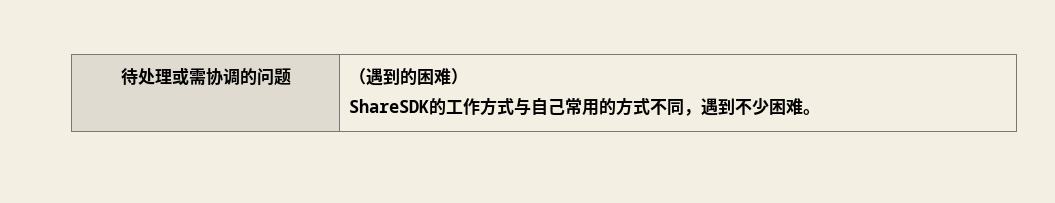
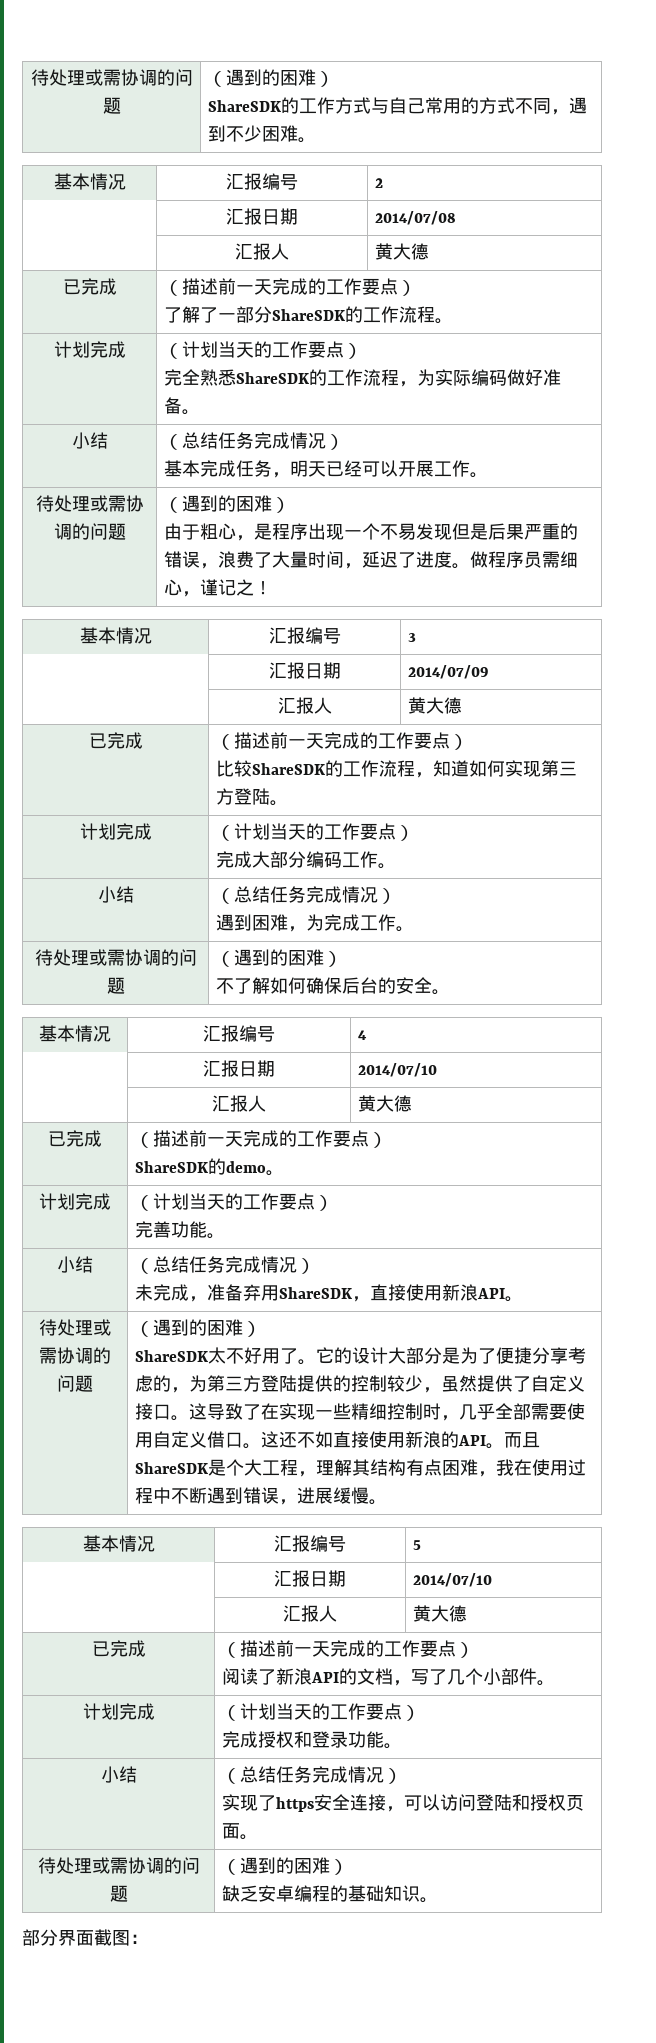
(820, 112) none -> [53,173,126,190] [225,173,298,190] [375,178,384,188] [225,208,298,225] [375,211,457,225] [234,243,289,260] [375,243,430,260] [62,278,117,295] [164,278,417,296] [164,306,454,324] [53,341,126,358] [164,341,363,359] [164,369,562,387] [164,397,201,415] [71,432,108,449] [164,432,345,450] [164,460,489,478] [35,495,144,512] [53,523,126,540] [164,495,291,513] [164,523,579,541] [164,551,579,569] [164,579,273,597] [79,627,152,644] [268,627,341,644] [408,633,417,642] [268,662,341,679] [408,665,490,679] [277,697,332,714] [408,697,463,714] [88,732,143,749] [216,732,469,750] [216,760,578,778] [216,788,289,806] [79,823,152,840] [216,823,415,841] [216,851,397,869] [97,886,134,903] [216,886,397,904] [216,914,415,932] [34,949,197,966] [106,977,125,994] [216,949,343,967] [216,977,451,995] [39,1025,111,1042] [202,1025,275,1042] [358,1030,368,1040] [202,1060,275,1077] [358,1063,438,1077] [211,1095,266,1112] [358,1095,413,1112] [48,1130,102,1147] [135,1130,388,1148] [135,1158,285,1176] [39,1193,111,1210] [135,1193,334,1211] [135,1221,226,1239] [57,1256,93,1273] [135,1256,316,1274] [135,1284,524,1302] [39,1319,111,1336] [39,1347,111,1364] [57,1375,93,1392] [135,1319,262,1337] [135,1347,587,1365] [135,1375,586,1393] [135,1403,586,1421] [135,1431,541,1449] [135,1459,587,1477] [135,1487,388,1505] [82,1535,155,1552] [274,1535,346,1552] [413,1540,422,1550] [274,1570,346,1587] [413,1573,493,1587] [283,1605,337,1622] [413,1605,468,1622] [91,1640,146,1657] [222,1640,475,1658] [222,1668,556,1686] [82,1703,155,1720] [222,1703,421,1721] [222,1731,403,1749] [100,1766,137,1783] [222,1766,403,1784] [222,1794,585,1812] [222,1823,259,1840] [37,1857,200,1874] [109,1885,128,1902] [222,1857,349,1875] [222,1885,439,1903] [22,1929,148,1946] // 基本情况 | 汇报编号 | 2 // | 汇报日期 | 2014/07/08 // | 汇报人 | 黄大德 // 已完成 | （描述前一天完成的工作要点） // 了解了一部分ShareSDK的工作流程。 // 计划完成 | （计划当天的工作要点） // 完全熟悉ShareSDK的工作流程，为实际编码做好准备。 // 小结 | （总结任务完成情况） // 基本完成任务，明天已经可以开展工作。 // 待处理或需协调的问题 | （遇到的困难） // 由于粗心，是程序出现一个不易发现但是后果严重的错误，浪费了大量时间，延迟了进度。做程序员需细心，谨记之！ // 基本情况 | 汇报编号 | 3 // | 汇报日期 | 2014/07/09 // | 汇报人 | 黄大德 // 已完成 | （描述前一天完成的工作要点） // 比较ShareSDK的工作流程，知道如何实现第三方登陆。 // 计划完成 | （计划当天的工作要点） // 完成大部分编码工作。 // 小结 | （总结任务完成情况） // 遇到困难，为完成工作。 // 待处理或需协调的问题 | （遇到的困难） // 不了解如何确保后台的安全。 // 基本情况 | 汇报编号 | 4 // | 汇报日期 | 2014/07/10 // | 汇报人 | 黄大德 // 已完成 | （描述前一天完成的工作要点） // ShareSDK的demo。 // 计划完成 | （计划当天的工作要点） // 完善功能。 // 小结 | （总结任务完成情况） // 未完成，准备弃用ShareSDK，直接使用新浪API。 // 待处理或需协调的问题 | （遇到的困难） // ShareSDK太不好用了。它的设计大部分是为了便捷分享考虑的，为第三方登陆提供的控制较少，虽然提供了自定义接口。这导致了在实现一些精细控制时，几乎全部需要使用自定义借口。这还不如直接使用新浪的API。而且ShareSDK是个大工程，理解其结构有点困难，我在使用过程中不断遇到错误，进展缓慢。 // 基本情况 | 汇报编号 | 5 // | 汇报日期 | 2014/07/10 // | 汇报人 | 黄大德 // 已完成 | （描述前一天完成的工作要点） // 阅读了新浪API的文档，写了几个小部件。 // 计划完成 | （计划当天的工作要点） // 完成授权和登录功能。 // 小结 | （总结任务完成情况） // 实现了https安全连接，可以访问登陆和授权页面。 // 待处理或需协调的问题 | （遇到的困难） // 缺乏安卓编程的基础知识。 // 部分界面截图：

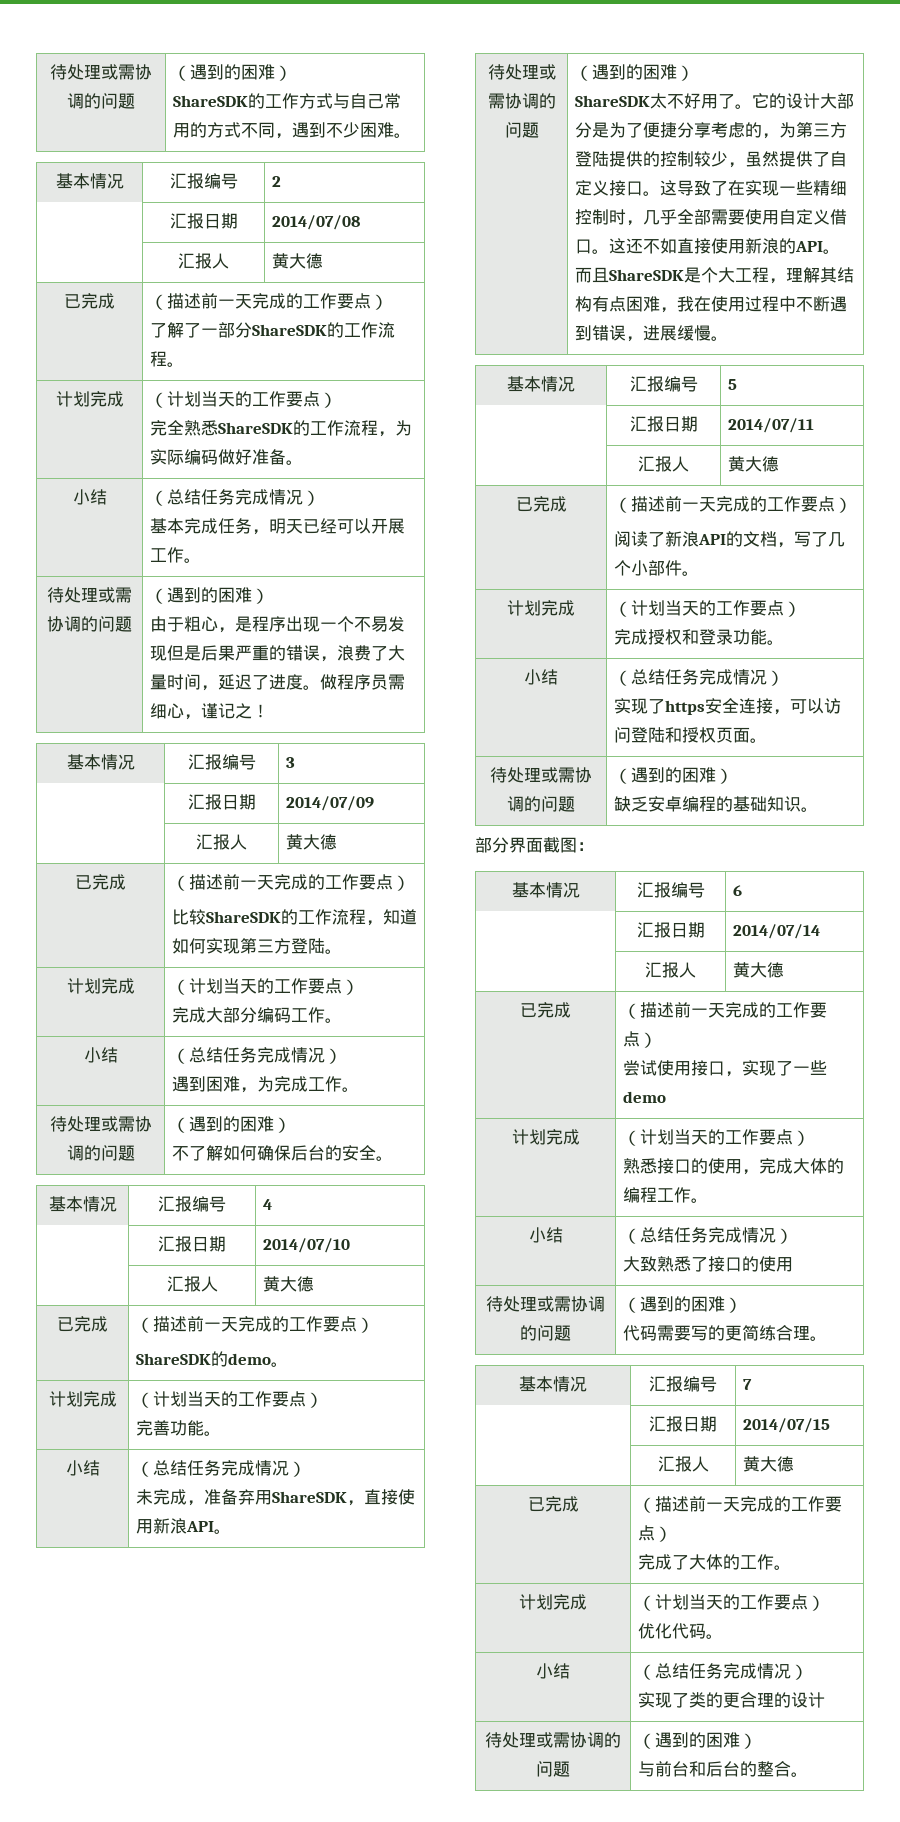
[413,1573,493,1587] 2014/07/10 -> [727,418,814,433] 2014/07/11
(148, 1939) none -> [511,882,580,898] [636,882,705,898] [732,885,742,896] [636,922,705,938] [732,924,820,939] [645,962,696,978] [732,962,784,978] [520,1002,571,1018] [622,1002,827,1019] [622,1031,657,1048] [622,1060,827,1077] [622,1091,666,1103] [511,1129,580,1145] [622,1129,810,1146] [622,1158,844,1175] [622,1187,708,1203] [528,1227,563,1243] [622,1227,793,1244] [622,1256,793,1272] [486,1296,605,1312] [520,1325,571,1341] [622,1296,742,1313] [622,1325,827,1341] [519,1376,587,1392] [649,1376,717,1392] [742,1379,752,1390] [649,1416,717,1432] [742,1418,830,1433] [657,1456,709,1472] [742,1456,794,1472] [527,1496,579,1512] [637,1496,842,1513] [637,1525,672,1542] [637,1554,791,1570] [519,1594,587,1610] [637,1594,825,1611] [637,1623,723,1639] [536,1663,570,1679] [637,1663,808,1680] [637,1692,825,1708] [485,1732,621,1748] [536,1761,570,1777] [637,1732,757,1749] [637,1761,808,1777] // 基本情况 | 汇报编号 | 6 // | 汇报日期 | 2014/07/14 // | 汇报人 | 黄大德 // 已完成 | （描述前一天完成的工作要点） // 尝试使用接口，实现了一些demo // 计划完成 | （计划当天的工作要点） // 熟悉接口的使用，完成大体的编程工作。 // 小结 | （总结任务完成情况） // 大致熟悉了接口的使用 // 待处理或需协调的问题 | （遇到的困难） // 代码需要写的更简练合理。 // 基本情况 | 汇报编号 | 7 // | 汇报日期 | 2014/07/15 // | 汇报人 | 黄大德 // 已完成 | （描述前一天完成的工作要点） // 完成了大体的工作。 // 计划完成 | （计划当天的工作要点） // 优化代码。 // 小结 | （总结任务完成情况） // 实现了类的更合理的设计 // 待处理或需协调的问题 | （遇到的困难） // 与前台和后台的整合。

